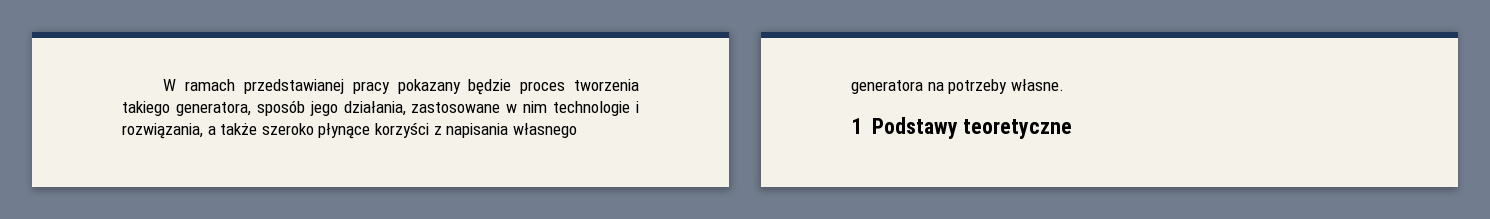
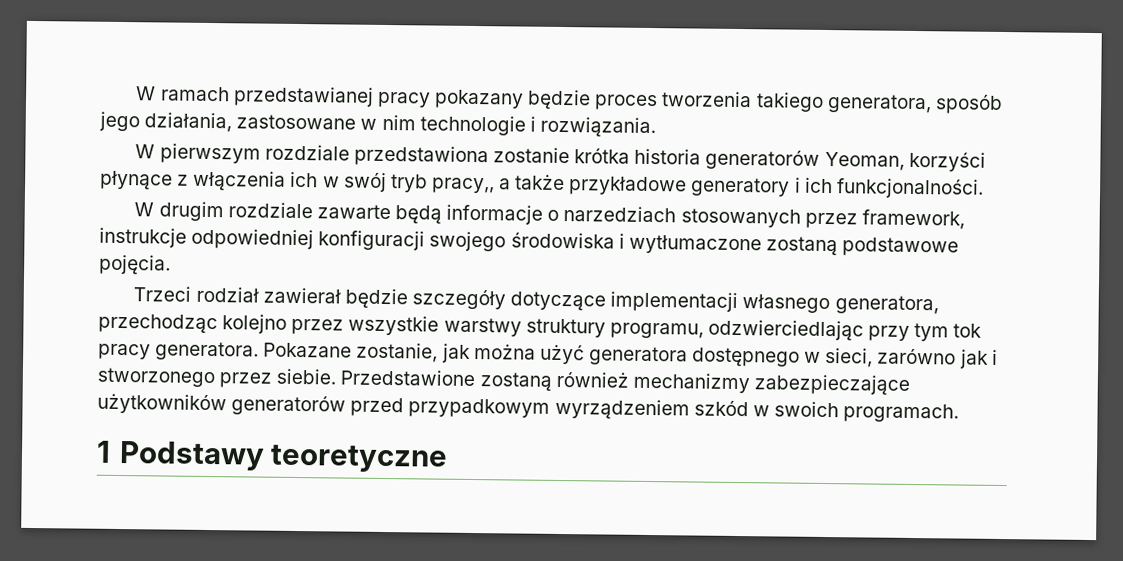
[122,122,577,139] [851,79,1064,94] rozwiązania, a także szeroko płynące korzyści z napisania własnego generatora na potrzeby własne. -> [539,116,656,138] [135,143,986,172] [100,170,984,199] [134,201,965,230] [99,227,960,257] [99,254,171,275] [133,286,939,315] [98,313,983,342] [98,341,998,369] [97,367,910,395] [97,393,960,423] rozwiązania. // W pierwszym rozdziale przedstawiona zostanie krótka historia generatorów Yeoman, korzyści płynące z włączenia ich w swój tryb pracy,, a także przykładowe generatory i ich funkcjonalności. // W drugim rozdziale zawarte będą informacje o narzedziach stosowanych przez framework, instrukcje odpowiedniej konfiguracji swojego środowiska i wytłumaczone zostaną podstawowe pojęcia. // Trzeci rodział zawierał będzie szczegóły dotyczące implementacji własnego generatora, przechodząc kolejno przez wszystkie warstwy struktury programu, odzwierciedlając przy tym tok pracy generatora. Pokazane zostanie, jak można użyć generatora dostępnego w sieci, zarówno jak i stworzonego przez siebie. Przedstawione zostaną również mechanizmy zabezpieczające użytkowników generatorów przed przypadkowym wyrządzeniem szkód w swoich programach.

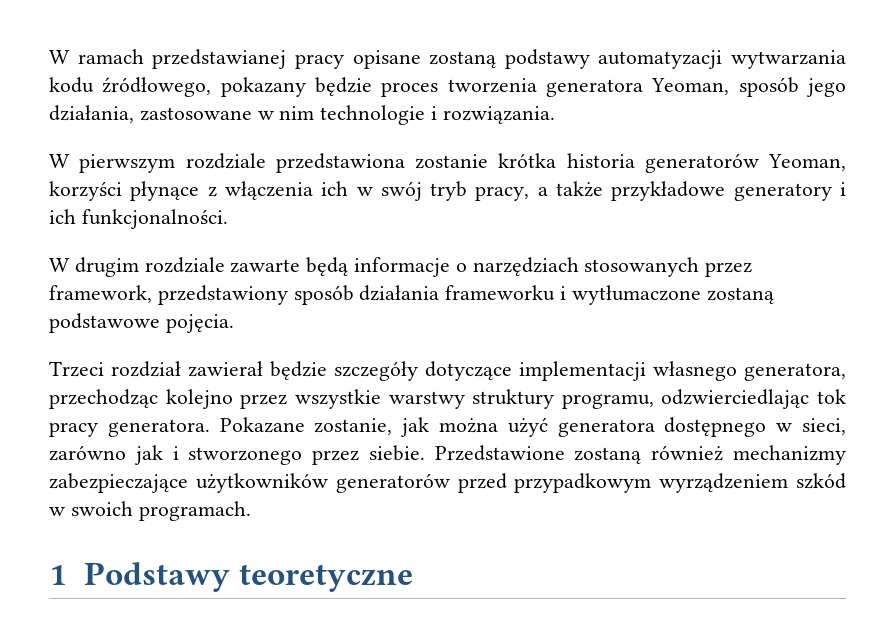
(431, 99) none -> [352,49,846,69] [49,77,212,97] opisane zostaną podstawy automatyzacji wytwarzania kodu źródłowego,
[755,92,932,114] takiego generatora, -> [546,78,730,97] generatora Yeoman,
[430,177,495,194] pracy,, -> [475,186,530,201] pracy,
[563,206,677,223] narzedziach -> [472,257,579,276] narzędziach
[99,227,615,252] instrukcje odpowiedniej konfiguracji swojego środowiska -> [157,285,556,305] przedstawiony sposób działania frameworku
[195,286,259,303] rodział -> [111,361,181,377] rozdział
[868,323,950,342] przy tym -> (810, 399) none

